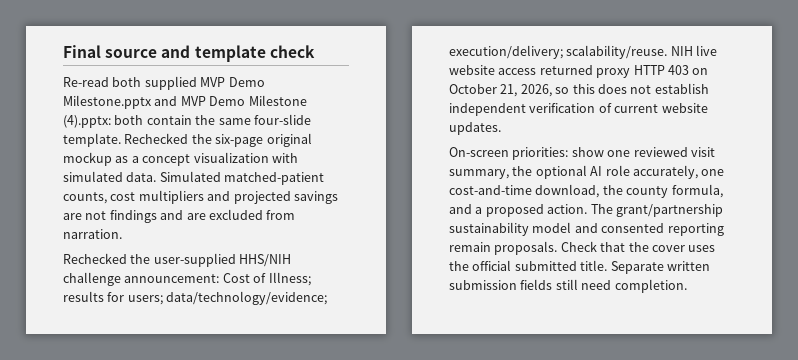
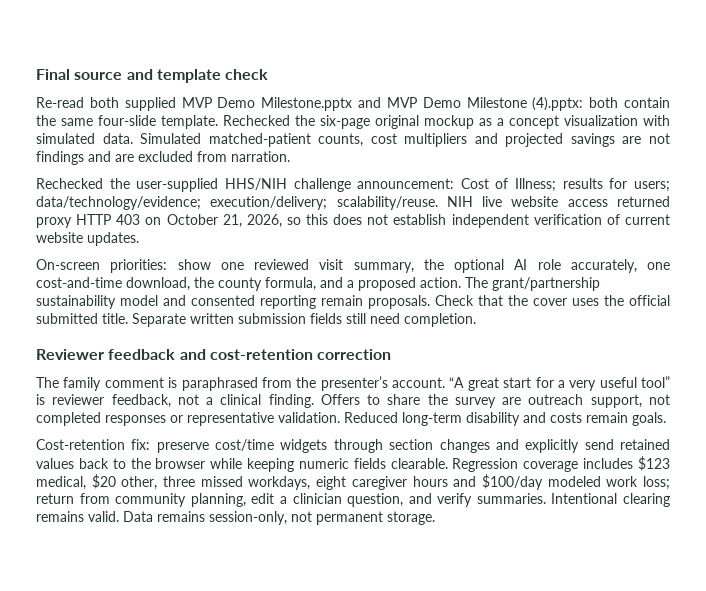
(687, 286) none -> [36,349,392,360] [36,376,670,391] [36,394,670,408] [36,412,666,426] [36,439,671,453] [36,456,670,472] [36,474,670,490] [36,493,670,507] [36,511,435,525] // Reviewer feedback and cost-retention correction // The family comment is paraphrased from the presenter’s account. “A great start for a very useful tool” is reviewer feedback, not a clinical finding. Offers to share the survey are outreach support, not completed responses or representative validation. Reduced long-term disability and costs remain goals. // Cost-retention fix: preserve cost/time widgets through section changes and explicitly send retained values back to the browser while keeping numeric fields clearable. Regression coverage includes $123 medical, $20 other, three missed workdays, eight caregiver hours and $100/day modeled work loss; return from community planning, edit a clinician question, and verify summaries. Intentional clearing remains valid. Data remains session-only, not permanent storage.

